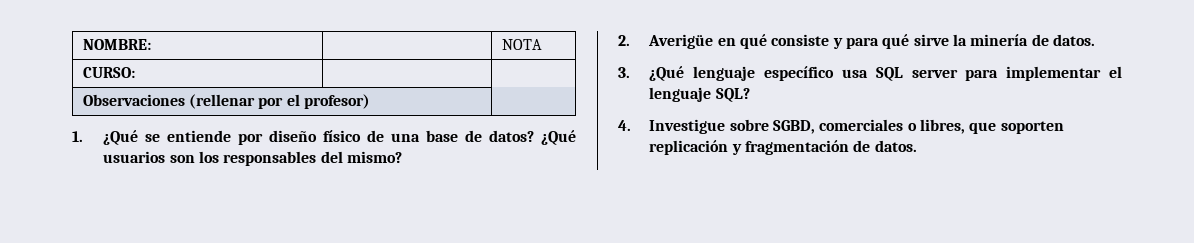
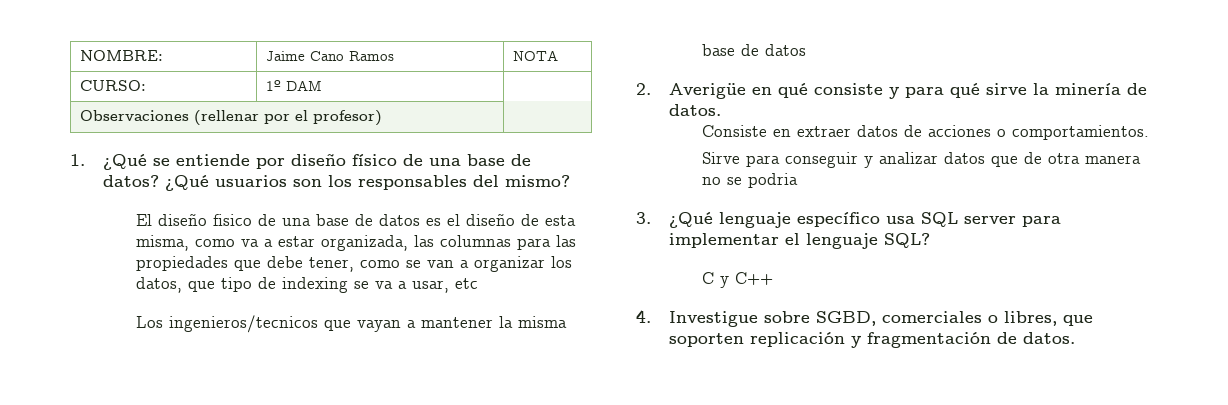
(151, 44) none -> [265,51,394,61] Jaime Cano Ramos
(135, 72) none -> [265,80,322,91] 1º DAM
(402, 157) none -> [135,213,576,226] [135,235,576,251] [135,256,572,272] [135,277,478,293] [135,315,567,333] [701,44,806,56] // El diseño fisico de una base de datos es el diseño de esta misma, como va a estar organizada, las columnas para las propiedades que debe tener, como se van a organizar los datos, que tipo de indexing se va a usar, etc // Los ingenieros/tecnicos que vayan a mantener la misma base de datos
(1095, 40) none -> [701,125,1149,140] [701,152,1141,168] [701,173,798,188] // Consiste en extraer datos de acciones o comportamientos. // Sirve para conseguir y analizar datos que de otra manera no se podria
(750, 95) none -> [701,272,773,288] // C y C++

